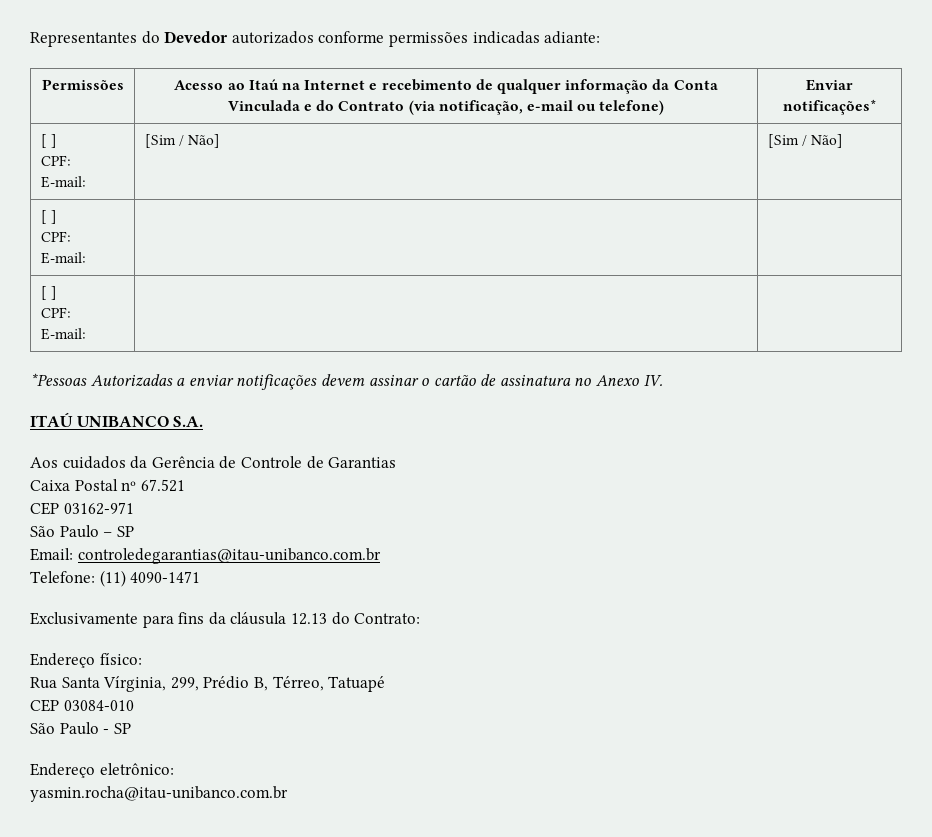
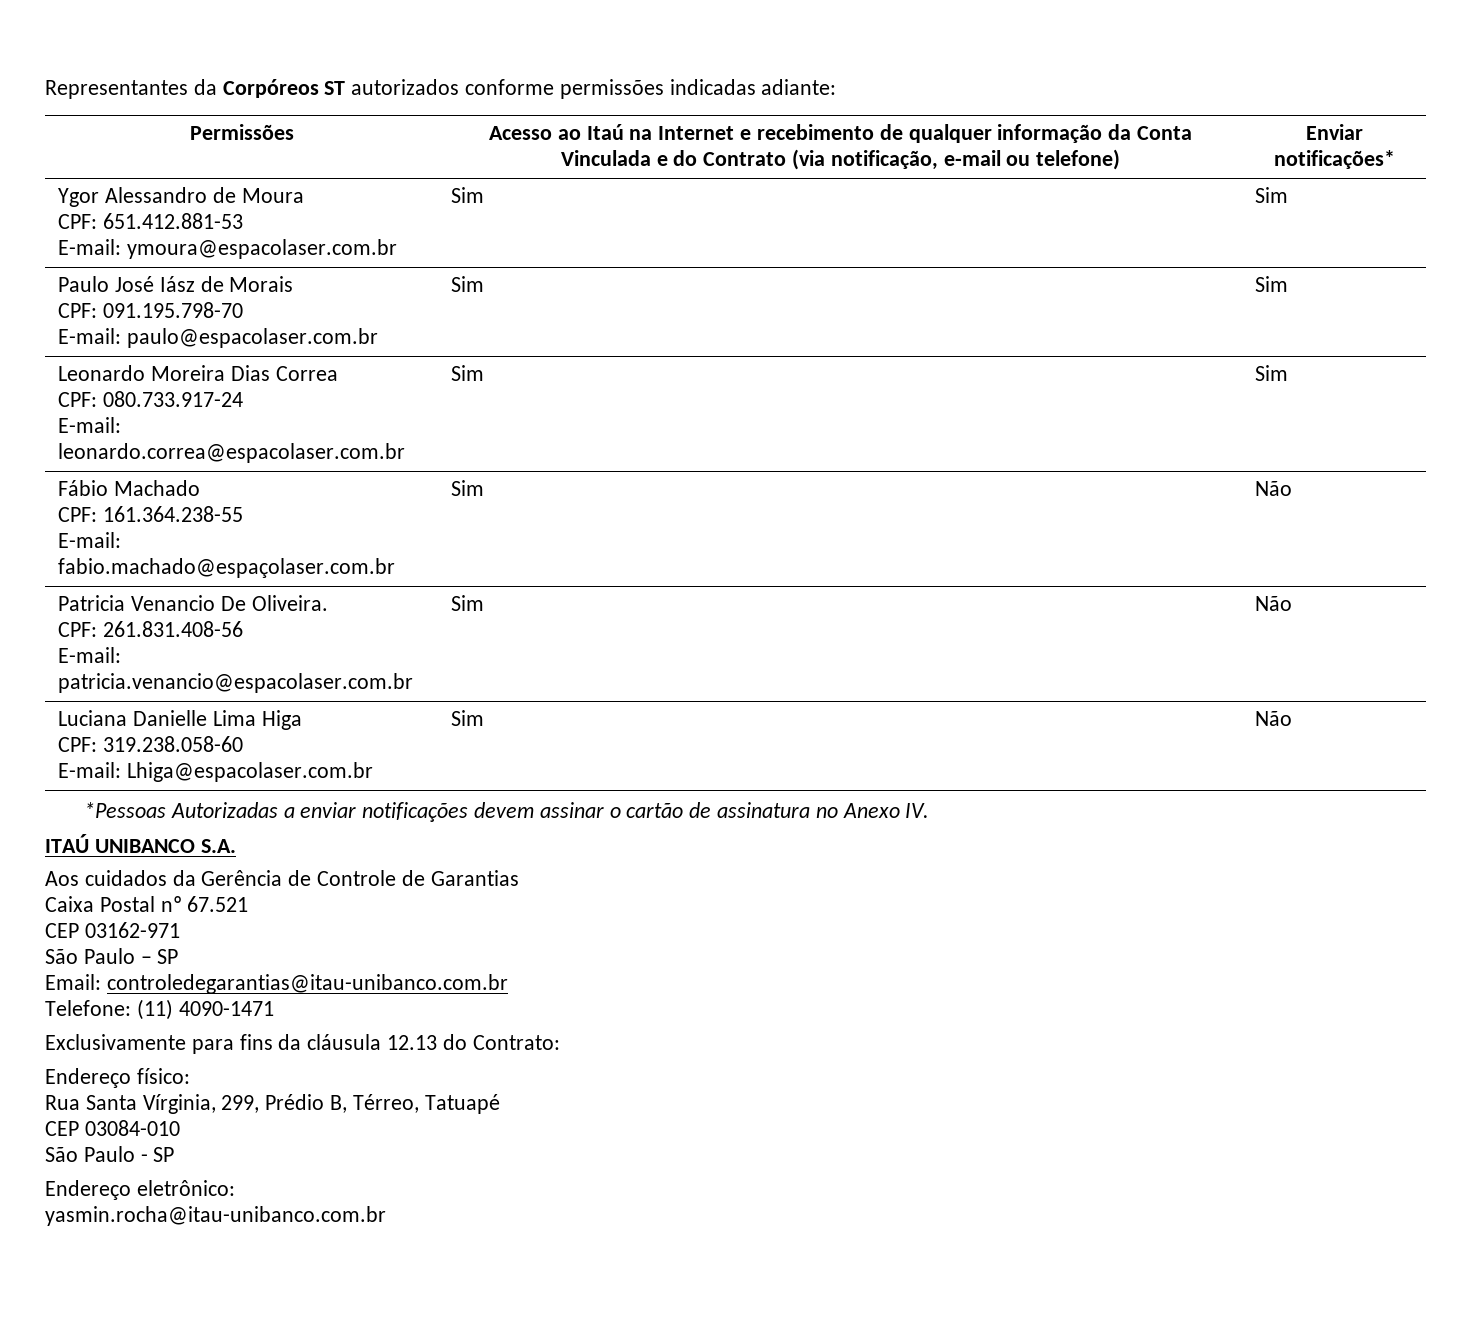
[141,31,229,44] do Devedor -> [193,79,346,98] da Corpóreos ST
[40,134,57,148] [40,155,71,166] [40,176,86,188] [144,134,221,148] [767,134,844,148] [40,210,57,224] [40,231,71,242] [40,252,86,264] [40,286,57,300] [40,307,71,318] [40,328,86,340] [ ] // CPF: // E-mail: | [Sim / Não] | [Sim / Não] // [ ] // CPF: // E-mail: | | // [ ] // CPF: // E-mail: | | -> [58,187,304,207] [58,213,244,229] [58,239,398,259] [451,187,485,203] [1255,187,1289,203] [58,276,294,292] [58,302,244,318] [58,328,379,348] [451,276,485,292] [1255,276,1289,292] [58,365,338,381] [58,391,244,407] [58,417,122,433] [58,443,406,463] [451,365,485,381] [1255,365,1289,381] [58,480,201,496] [58,506,244,522] [58,532,122,548] [58,558,396,578] [451,480,485,496] [1255,481,1293,496] [58,595,328,611] [58,621,244,637] [58,647,122,663] [58,673,414,693] [451,595,485,611] [1255,596,1293,611] [58,710,302,730] [58,736,244,752] [58,762,374,782] [451,710,485,726] [1255,711,1293,726] Ygor Alessandro de Moura // CPF: 651.412.881-53 // E-mail: ymoura@espacolaser.com.br | Sim | Sim // Paulo José Iász de Morais // CPF: 091.195.798-70 // E-mail: paulo@espacolaser.com.br | Sim | Sim // Leonardo Moreira Dias Correa // CPF: 080.733.917-24 // E-mail: leonardo.correa@espacolaser.com.br | Sim | Sim // Fábio Machado // CPF: 161.364.238-55 // E-mail: fabio.machado@espaçolaser.com.br | Sim | Não // Patricia Venancio De Oliveira. // CPF: 261.831.408-56 // E-mail: patricia.venancio@espacolaser.com.br | Sim | Não // Luciana Danielle Lima Higa // CPF: 319.238.058-60 // E-mail: Lhiga@espacolaser.com.br | Sim | Não

